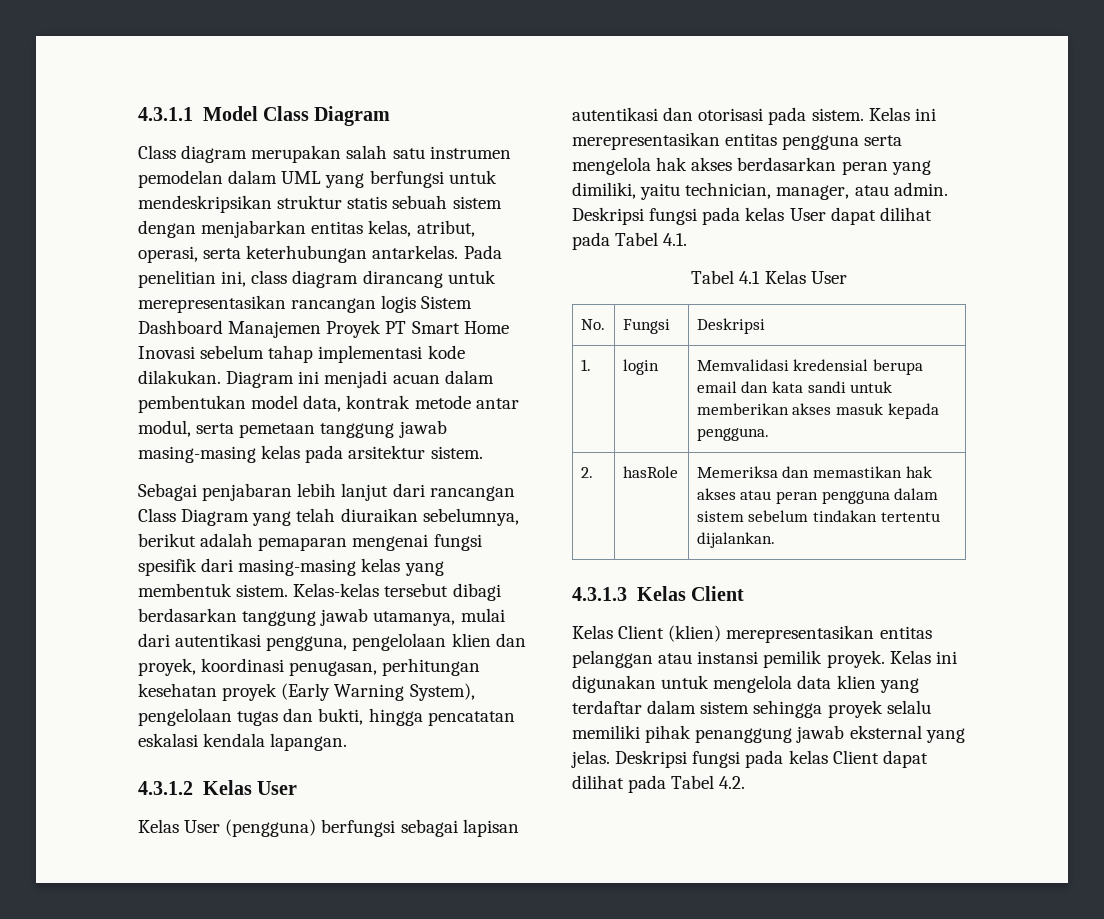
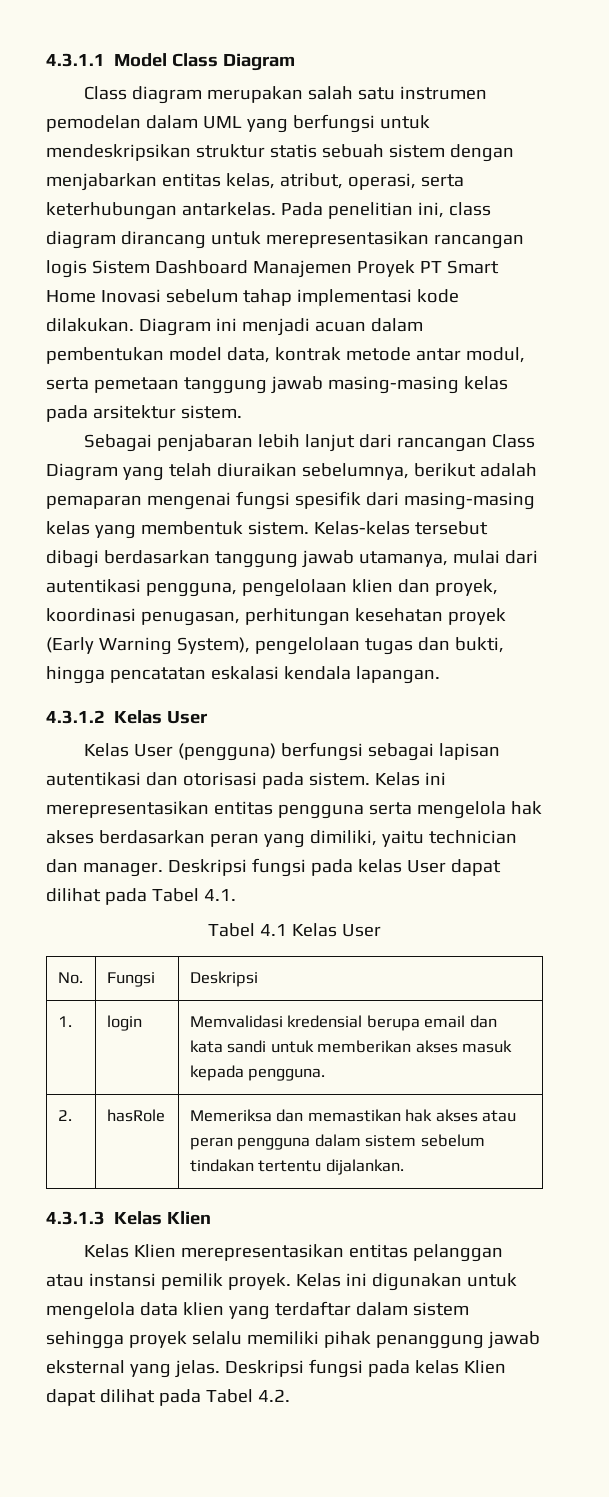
[685,182,948,200] technician, manager, atau admin. -> [428,830,517,844] [46,859,163,877] technician dan manager.
[690,586,744,601] [572,625,722,642] Client // Kelas Client (klien) -> [167,1211,212,1225] [83,1244,176,1258] Klien // Kelas Klien
[832,750,879,764] Client -> [463,1360,506,1374] Klien

